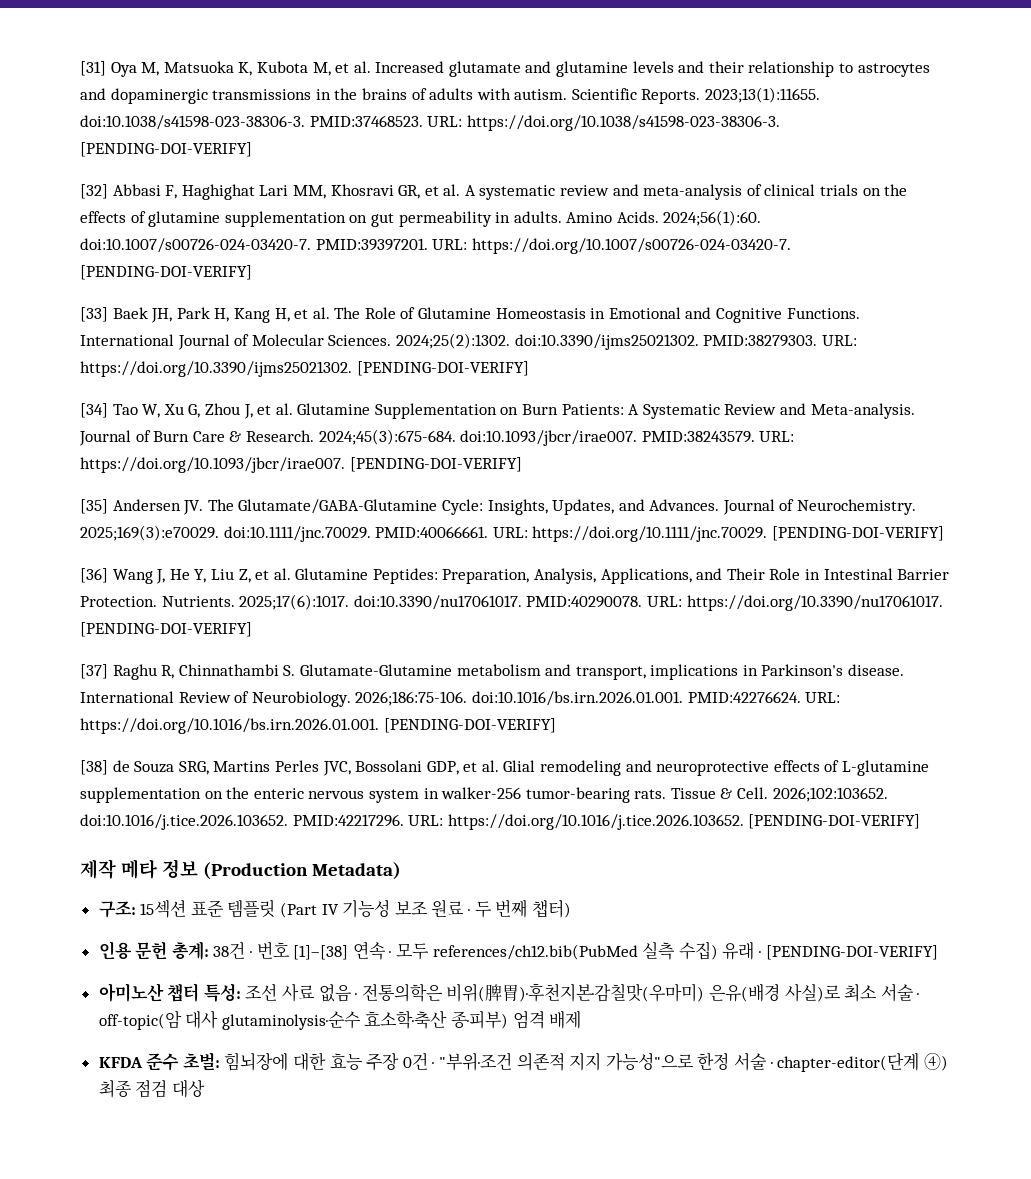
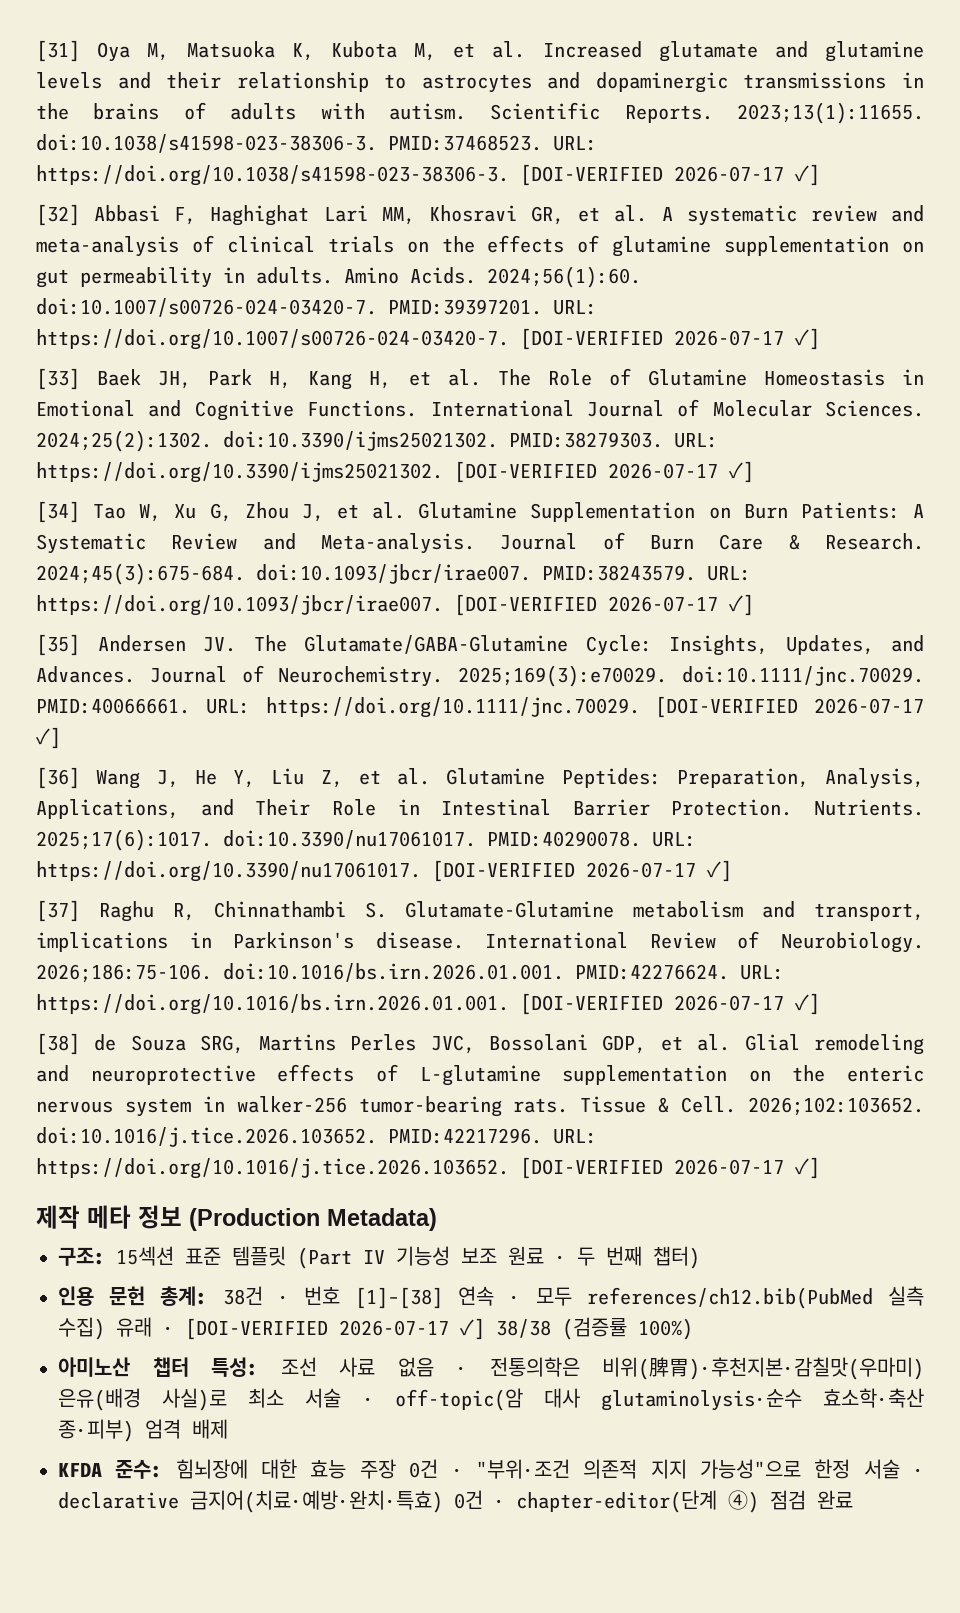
[80,142,252,157] [PENDING-DOI-VERIFY] -> [520,164,820,186] [DOI-VERIFIED 2026-07-17 ✓]
[80,265,252,280] [PENDING-DOI-VERIFY] -> [520,328,820,350] [DOI-VERIFIED 2026-07-17 ✓]
[356,361,529,376] [PENDING-DOI-VERIFY] -> [454,461,754,483] [DOI-VERIFIED 2026-07-17 ✓]
[349,457,522,472] [PENDING-DOI-VERIFY] -> [454,594,754,616] [DOI-VERIFIED 2026-07-17 ✓]
[771,526,944,541] [PENDING-DOI-VERIFY] -> [655,696,924,718] [36,727,61,749] [DOI-VERIFIED 2026-07-17 ✓]
[80,622,252,637] [PENDING-DOI-VERIFY] -> [432,860,732,882] [DOI-VERIFIED 2026-07-17 ✓]
[383,718,556,733] [PENDING-DOI-VERIFY] -> [520,993,820,1015] [DOI-VERIFIED 2026-07-17 ✓]
[748,814,921,829] [PENDING-DOI-VERIFY] -> [520,1157,820,1179] [DOI-VERIFIED 2026-07-17 ✓]
[765,945,938,960] [PENDING-DOI-VERIFY] -> [185,1317,693,1340] [DOI-VERIFIED 2026-07-17 ✓] 38/38 (검증률 100%)
[146,1052,220,1071] 준수 초벌: -> [115,1459,163,1479] 준수:
[777,1052,948,1072] [98,1080,205,1098] chapter-editor(단계 ④) 최종 점검 대상 -> [58,1490,853,1513] declarative 금지어(치료·예방·완치·특효) 0건 · chapter-editor(단계 ④) 점검 완료

